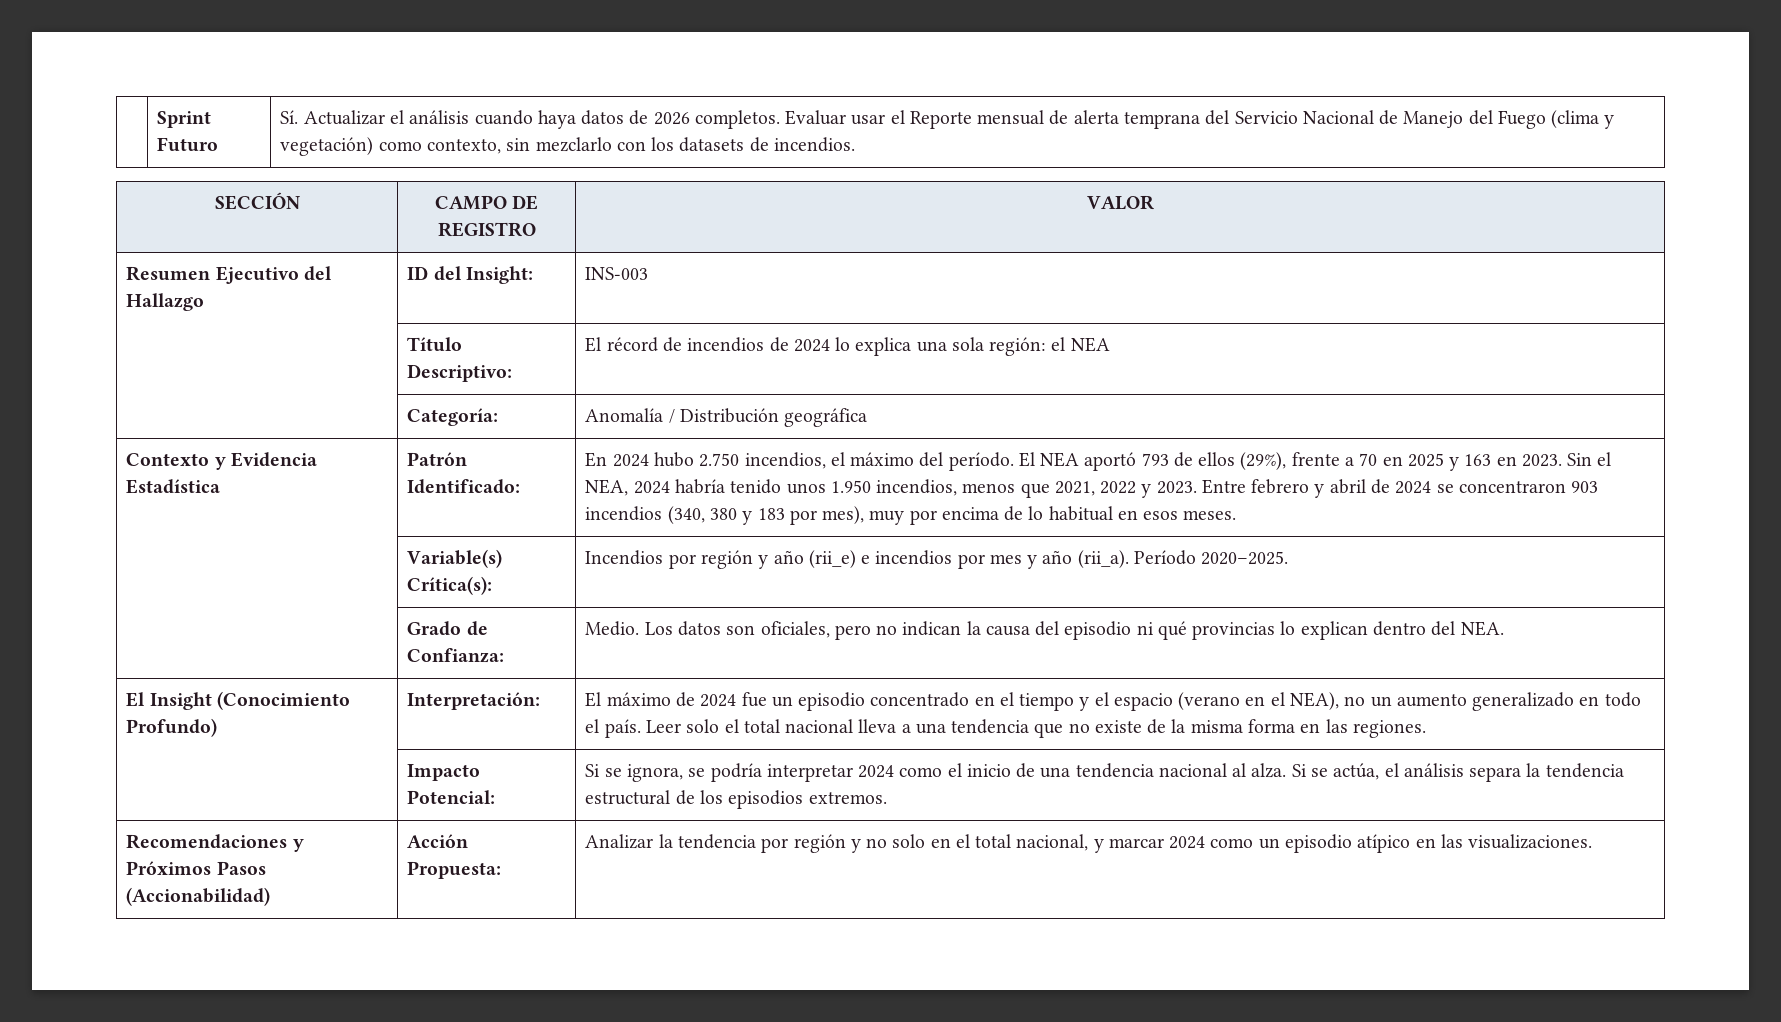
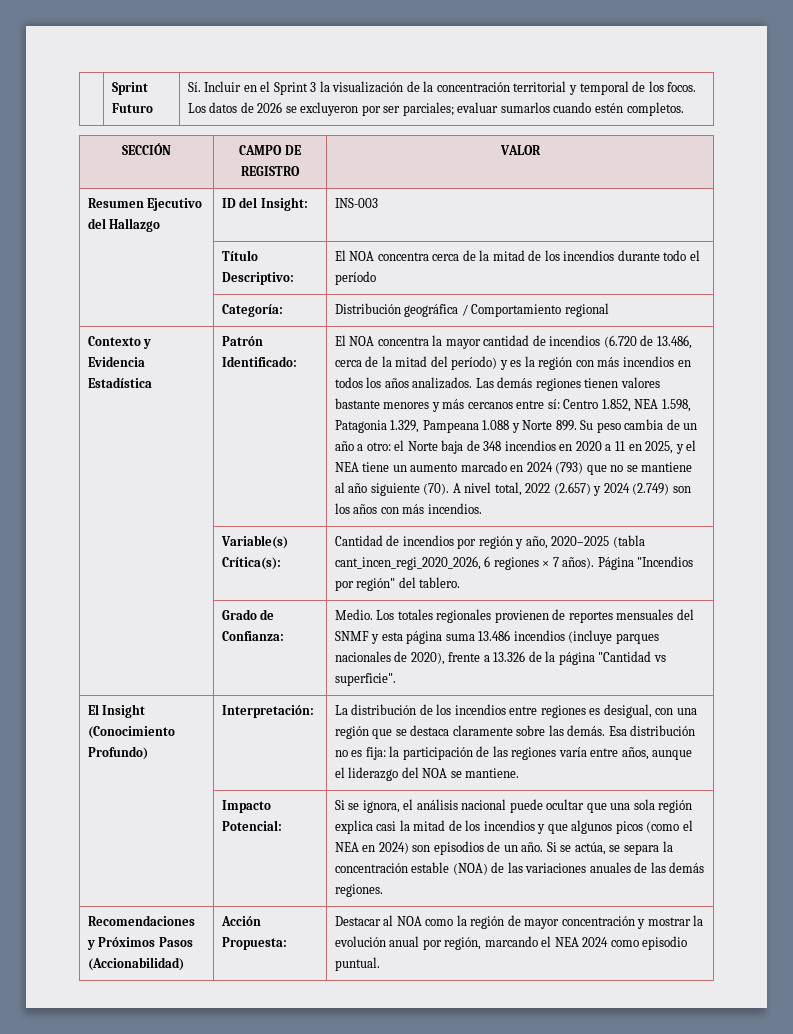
[303,110,1615,129] [280,137,855,156] Actualizar el análisis cuando haya datos de 2026 completos. Evaluar usar el Reporte mensual de alerta temprana del Servicio Nacional de Manejo del Fuego (clima y vegetación) como contexto, sin mezclarlo con los datasets de incendios. -> [204,81,697,95] [187,102,684,116] Incluir en el Sprint 3 la visualización de la concentración territorial y temporal de los focos. Los datos de 2026 se excluyeron por ser parciales; evaluar sumarlos cuando estén completos.
[606,337,1110,356] récord de incendios de 2024 lo explica una sola región: el NEA -> [349,250,701,261] [334,271,376,285] NOA concentra cerca de la mitad de los incendios durante todo el período
[585,408,675,423] Anomalía / -> (283, 310) none
(868, 417) none -> [461,303,609,317] / Comportamiento regional
[585,452,1612,471] [585,479,1599,498] [585,506,1237,525] [407,549,503,568] [407,576,493,595] [585,550,1289,569] En 2024 hubo 2.750 incendios, el máximo del período. El NEA aportó 793 de ellos (29%), frente a 70 en 2025 y 163 en 2023. Sin el NEA, 2024 habría tenido unos 1.950 incendios, menos que 2021, 2022 y 2023. Entre febrero y abril de 2024 se concentraron 903 incendios (340, 380 y 183 por mes), muy por encima de lo habitual en esos meses. // | Variable(s) Crítica(s): | Incendios por región y año (rii_e) e incendios por mes y año (rii_a). Período 2020–2025. -> [334,335,692,349] [334,356,691,370] [334,377,660,391] [334,398,691,412] [334,419,698,433] [334,440,697,454] [334,461,693,475] [334,482,692,496] [334,503,482,514] [220,535,288,549] [221,557,281,570] [334,535,645,549] [334,556,694,570] [334,577,461,591] El NOA concentra la mayor cantidad de incendios (6.720 de 13.486, cerca de la mitad del período) y es la región con más incendios en todos los años analizados. Las demás regiones tienen valores bastante menores y más cercanos entre sí: Centro 1.852, NEA 1.598, Patagonia 1.329, Pampeana 1.088 y Norte 899. Su peso cambia de un año a otro: el Norte baja de 348 incendios en 2020 a 11 en 2025, y el NEA tiene un aumento marcado en 2024 (793) que no se mantiene al año siguiente (70). A nivel total, 2022 (2.657) y 2024 (2.749) son los años con más incendios. // | Variable(s) Crítica(s): | Cantidad de incendios por región y año, 2020–2025 (tabla cant_incen_regi_2020_2026, 6 regiones × 7 años). Página "Incendios por región" del tablero.
[678,621,1504,640] datos son oficiales, pero no indican la causa del episodio ni qué provincias lo explican dentro del NEA. -> [397,609,694,623] [334,630,659,644] [334,651,666,665] [334,673,396,686] totales regionales provienen de reportes mensuales del SNMF y esta página suma 13.486 incendios (incluye parques nacionales de 2020), frente a 13.326 de la página "Cantidad vs superficie".
[585,692,1641,711] [585,719,1426,738] El máximo de 2024 fue un episodio concentrado en el tiempo y el espacio (verano en el NEA), no un aumento generalizado en todo el país. Leer solo el total nacional lleva a una tendencia que no existe de la misma forma en las regiones. -> [334,704,697,718] [334,725,696,739] [334,746,693,760] [334,767,520,781] La distribución de los incendios entre regiones es desigual, con una región que se destaca claramente sobre las demás. Esa distribución no es fija: la participación de las regiones varía entre años, aunque el liderazgo del NOA se mantiene.
[688,763,1624,782] [585,790,887,809] se podría interpretar 2024 como el inicio de una tendencia nacional al alza. Si se actúa, el análisis separa la tendencia estructural de los episodios extremos. -> [403,799,693,813] [334,820,694,834] [334,841,673,855] [334,862,705,875] [334,884,383,897] el análisis nacional puede ocultar que una sola región explica casi la mitad de los incendios y que algunos picos (como el NEA en 2024) son episodios de un año. Si se actúa, se separa la concentración estable (NOA) de las variaciones anuales de las demás regiones.
[585,834,1593,853] Analizar la tendencia por región y no solo en el total nacional, y marcar 2024 como un episodio atípico en las visualizaciones. -> [334,915,704,929] [334,936,688,950] [334,957,380,971] Destacar al NOA como la región de mayor concentración y mostrar la evolución anual por región, marcando el NEA 2024 como episodio puntual.

